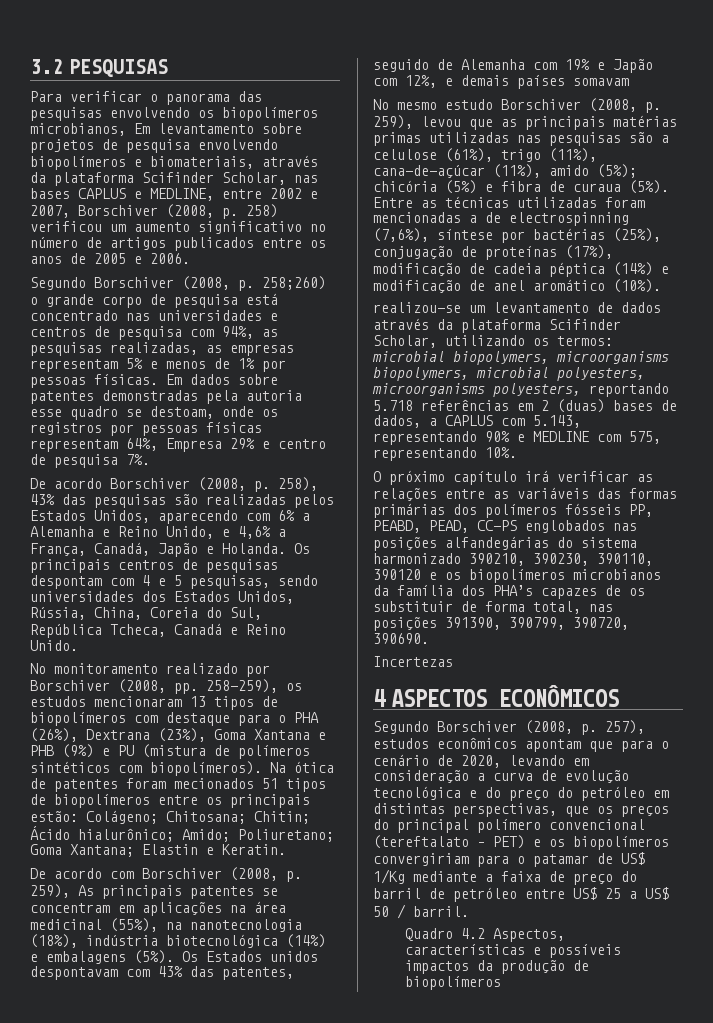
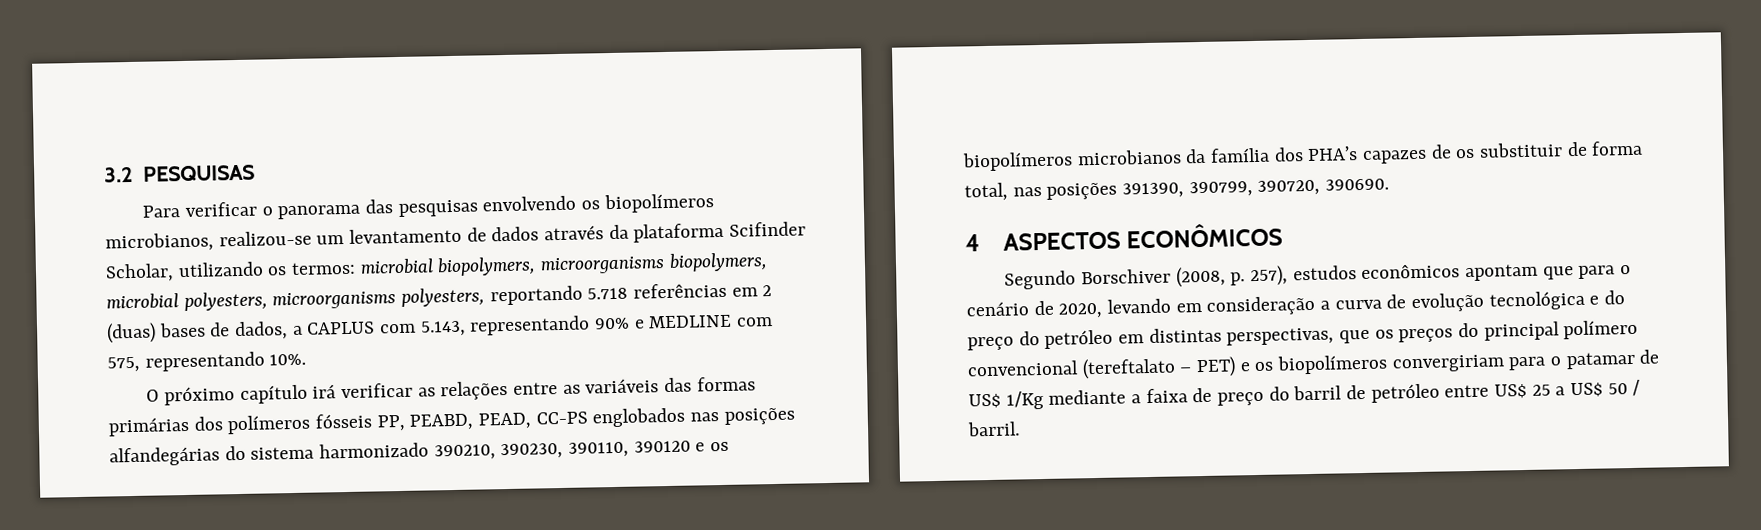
[134,123,302,134] [30,139,278,153] [30,155,318,170] [30,172,318,186] [30,188,318,201] [30,204,278,219] [30,221,326,234] [30,237,326,251] [30,253,190,264] [30,276,326,291] [30,293,278,308] [30,310,278,321] [30,326,278,340] [30,342,294,356] [30,358,286,372] [30,374,278,388] [30,390,302,404] [30,406,278,420] [30,422,262,436] [30,438,326,452] [30,454,150,468] [30,477,318,492] [30,494,334,508] [30,510,310,524] [30,526,286,539] [30,542,310,557] [30,559,278,573] [30,575,318,589] [30,591,294,604] [30,607,262,620] [30,623,286,638] [30,640,78,651] [30,663,270,677] [30,679,302,694] [30,696,278,710] [30,712,319,726] [30,728,326,742] [30,744,310,759] [30,761,334,776] [30,778,326,792] [30,794,310,808] [30,810,310,824] [30,826,334,842] [30,844,286,857] [30,867,302,882] [30,884,278,899] [30,901,286,916] [30,918,302,932] [30,934,326,948] [30,950,318,964] [30,966,294,980] [373,59,653,73] [373,75,629,89] [373,98,661,113] [373,115,677,130] [373,132,669,146] [373,148,597,162] [373,164,637,178] [373,180,669,194] [373,196,645,208] [373,212,629,226] [373,228,661,243] [373,245,613,260] [373,262,669,277] [373,279,661,293] Em levantamento sobre projetos de pesquisa envolvendo biopolímeros e biomateriais, através da plataforma Scifinder Scholar, nas bases CAPLUS e MEDLINE, entre 2002 e 2007, Borschiver (2008, p. 258) verificou um aumento significativo no número de artigos publicados entre os anos de 2005 e 2006. // Segundo Borschiver (2008, p. 258;260) o grande corpo de pesquisa está concentrado nas universidades e centros de pesquisa com 94%, as pesquisas realizadas, as empresas representam 5% e menos de 1% por pessoas físicas. Em dados sobre patentes demonstradas pela autoria esse quadro se destoam, onde os registros por pessoas físicas representam 64%, Empresa 29% e centro de pesquisa 7%. // De acordo Borschiver (2008, p. 258), 43% das pesquisas são realizadas pelos Estados Unidos, aparecendo com 6% a Alemanha e Reino Unido, e 4,6% a França, Canadá, Japão e Holanda. Os principais centros de pesquisas despontam com 4 e 5 pesquisas, sendo universidades dos Estados Unidos, Rússia, China, Coreia do Sul, República Tcheca, Canadá e Reino Unido. // No monitoramento realizado por Borschiver (2008, pp. 258-259), os estudos mencionaram 13 tipos de biopolímeros com destaque para o PHA (26%), Dextrana (23%), Goma Xantana e PHB (9%) e PU (mistura de polímeros sintéticos com biopolímeros). Na ótica de patentes foram mecionados 51 tipos de biopolímeros entre os principais estão: Colágeno; Chitosana; Chitin; Ácido hialurônico; Amido; Poliuretano; Goma Xantana; Elastin e Keratin. // De acordo com Borschiver (2008, p. 259), As principais patentes se concentram em aplicações na área medicinal (55%), na nanotecnologia (18%), indústria biotecnológica (14%) e embalagens (5%). Os Estados unidos despontavam com 43% das patentes, seguido de Alemanha com 19% e Japão com 12%, e demais países somavam // No mesmo estudo Borschiver (2008, p. 259), levou que as principais matérias primas utilizadas nas pesquisas são a celulose (61%), trigo (11%), cana-de-açúcar (11%), amido (5%); chicória (5%) e fibra de curaua (5%). Entre as técnicas utilizadas foram mencionadas a de electrospinning (7,6%), síntese por bactérias (25%), conjugação de proteínas (17%), modificação de cadeia péptica (14%) e modificação de anel aromático (10%). // -> (214, 242) none
[373,656,453,667] // Incertezas -> (1390, 184) none
[405,928,566,942] [405,944,622,958] [405,960,590,974] [405,976,502,990] // Quadro 4.2 Aspectos, características e possíveis impactos da produção de biopolímeros -> (1020, 429) none

